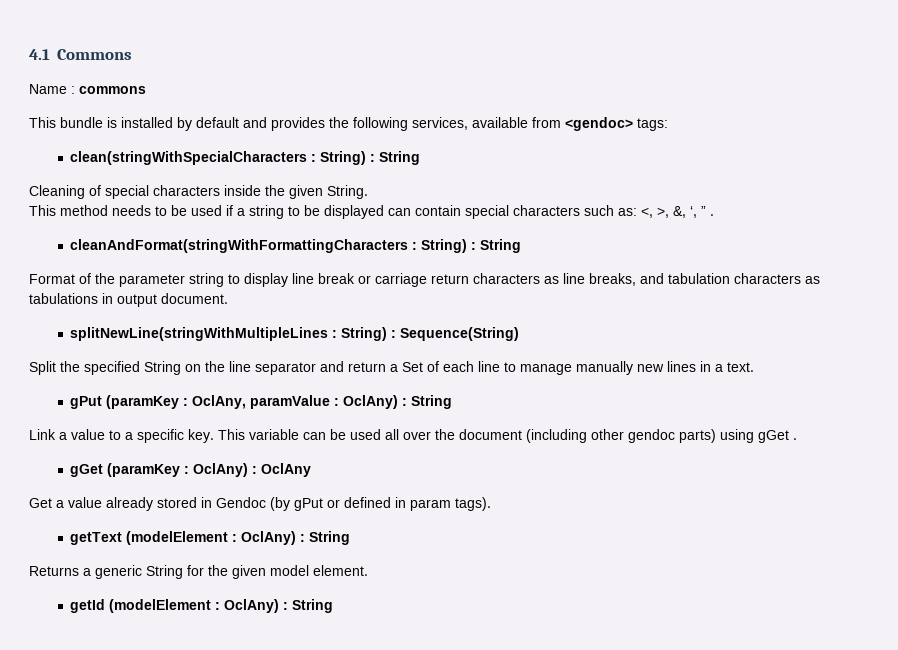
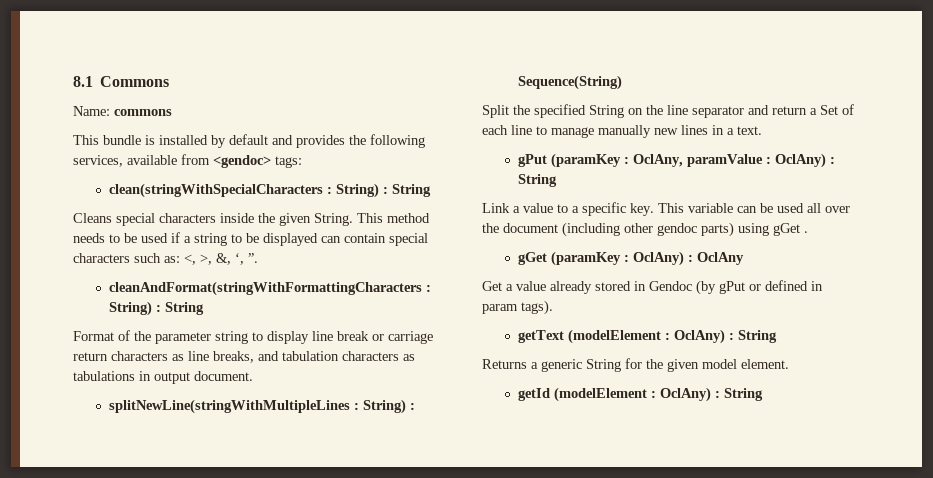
[29,49,50,60] 4.1 -> [73,76,93,87] 8.1
[29,84,75,94] Name : -> [73,106,110,116] Name:
[29,185,101,199] Cleaning of -> [73,213,112,223] Cleans
(368, 192) // -> (353, 219) none
[701,206,714,216] ” . -> [248,253,258,263] ”.

